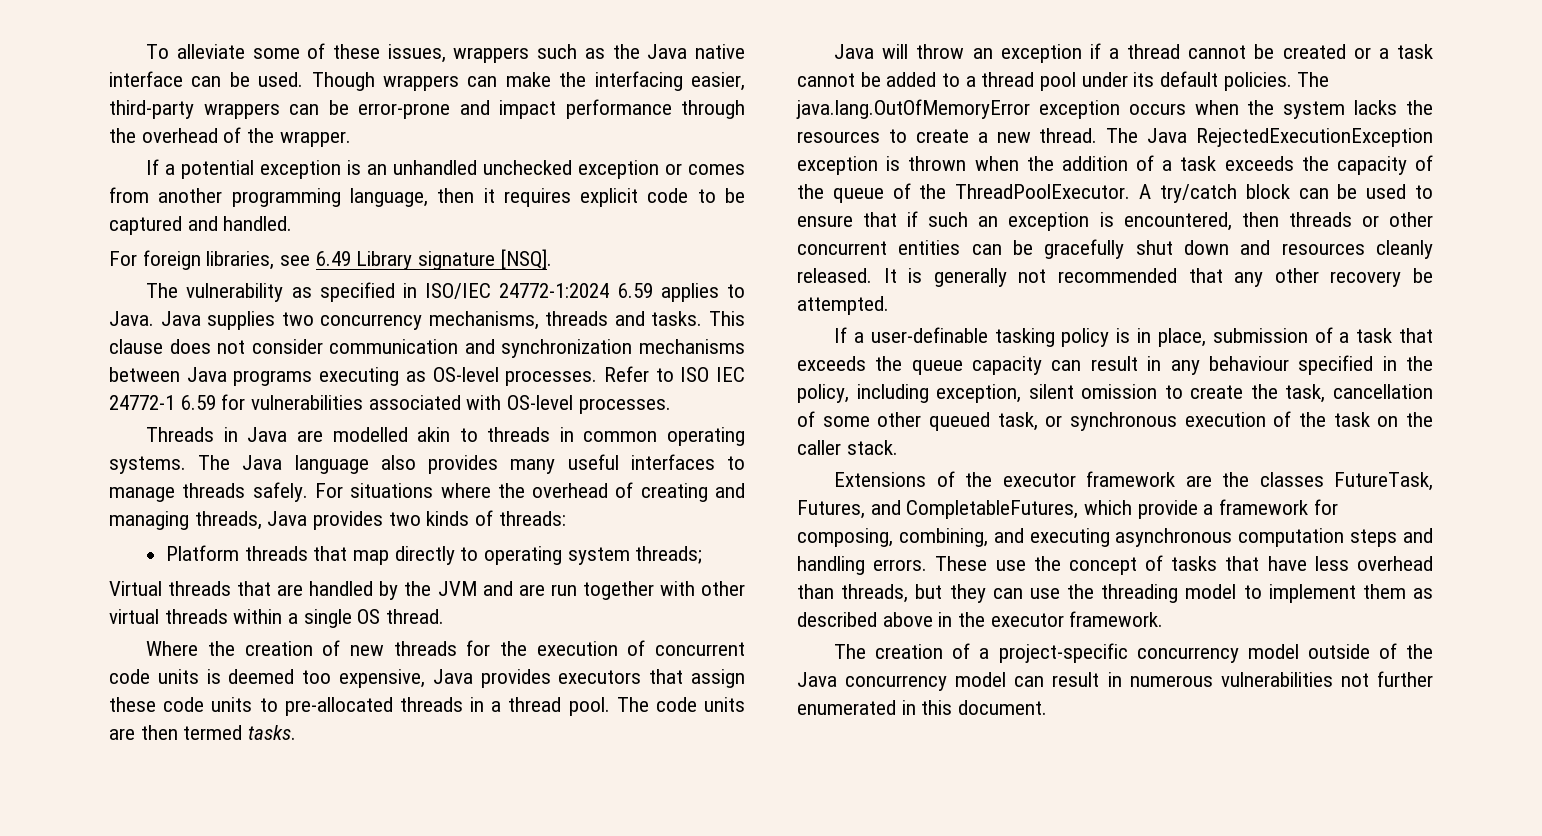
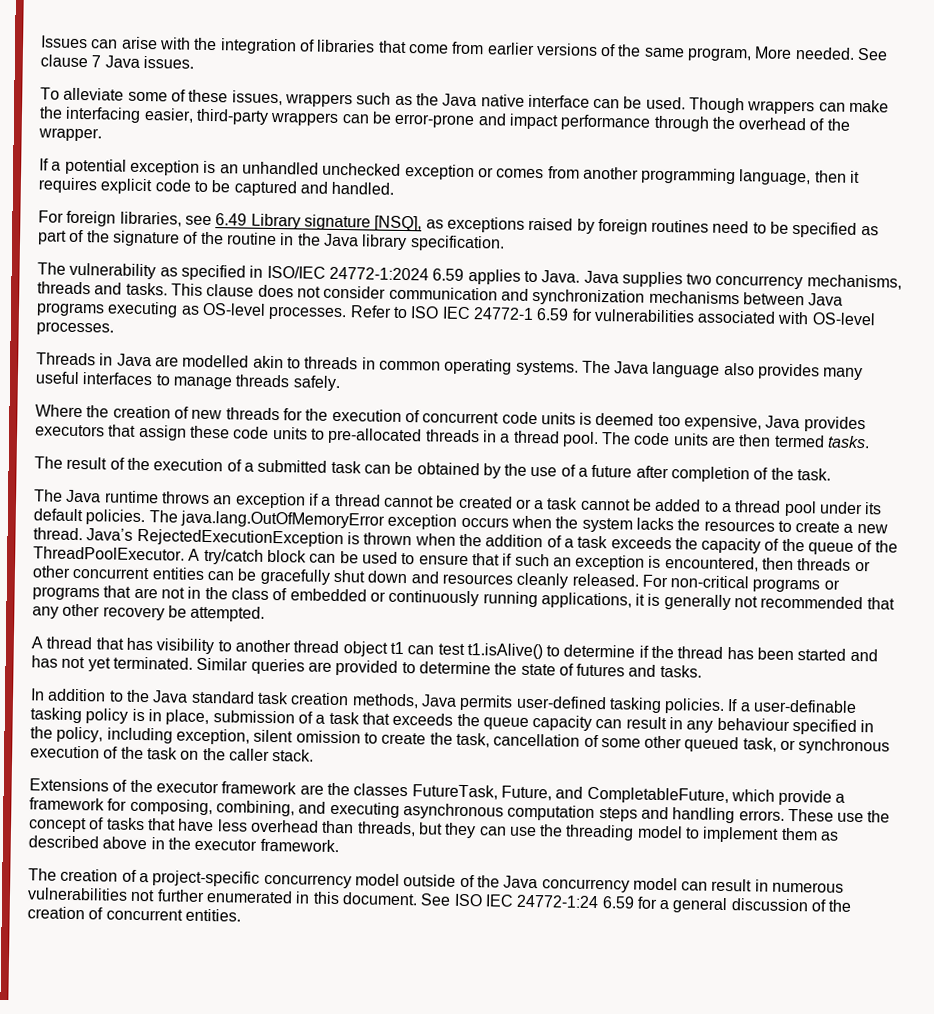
(146, 51) none -> [41,35,889,62] [40,54,194,69] Issues can arise with the integration of libraries that come from earlier versions of the same program, More needed. See clause 7 Java issues. //
[500,249,552,269] [NSQ]. -> [374,215,879,238] [37,229,505,252] [NSQ], as exceptions raised by foreign routines need to be specified as part of the signature of the routine in the Java library specification.
[314,482,745,502] [109,510,566,530] [165,545,703,565] [109,581,746,600] [109,609,445,628] For situations where the overhead of creating and managing threads, Java provides two kinds of threads: // Platform threads that map directly to operating system threads; // Virtual threads that are handled by the JVM and are run together with other virtual threads within a single OS thread. -> (340, 383) none
[834,44,965,59] Java will throw -> [34,456,832,483] [34,489,210,505] The result of the execution of a submitted task can be obtained by the use of a future after completion of the task. // The Java runtime throws
[1106,128,1433,147] [797,156,878,175] The Java RejectedExecutionException exception -> [86,528,344,548] Java’s RejectedExecutionException
[883,268,897,283] It -> [641,574,840,593] [32,585,646,609] For non-critical programs or programs that are not in the class of embedded or continuously running applications, it
(889, 305) none -> [31,636,878,662] [31,655,702,678] [30,688,726,714] A thread that has visibility to another thread object t1 can test t1.isAlive() to determine if the thread has been started and has not yet terminated. Similar queries are provided to determine the state of futures and tasks. // In addition to the Java standard task creation methods, Java permits user-defined tasking policies.
[797,500,1079,519] Futures, and CompletableFutures, -> [500,785,729,805] Future, and CompletableFuture,
(1048, 707) none -> [420,893,853,914] [27,906,241,922] See ISO IEC 24772-1:24 6.59 for a general discussion of the creation of concurrent entities.

